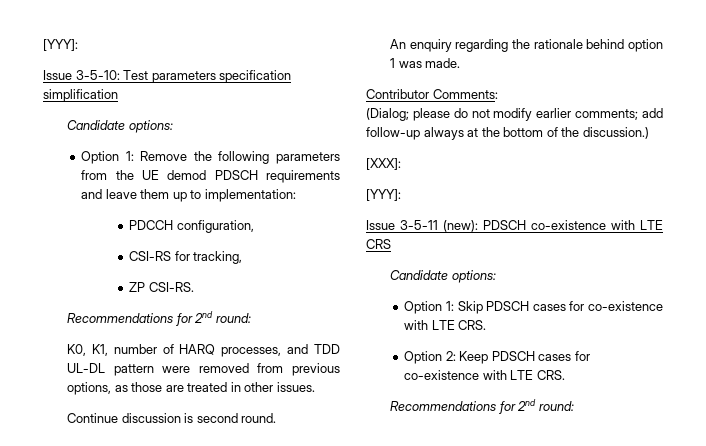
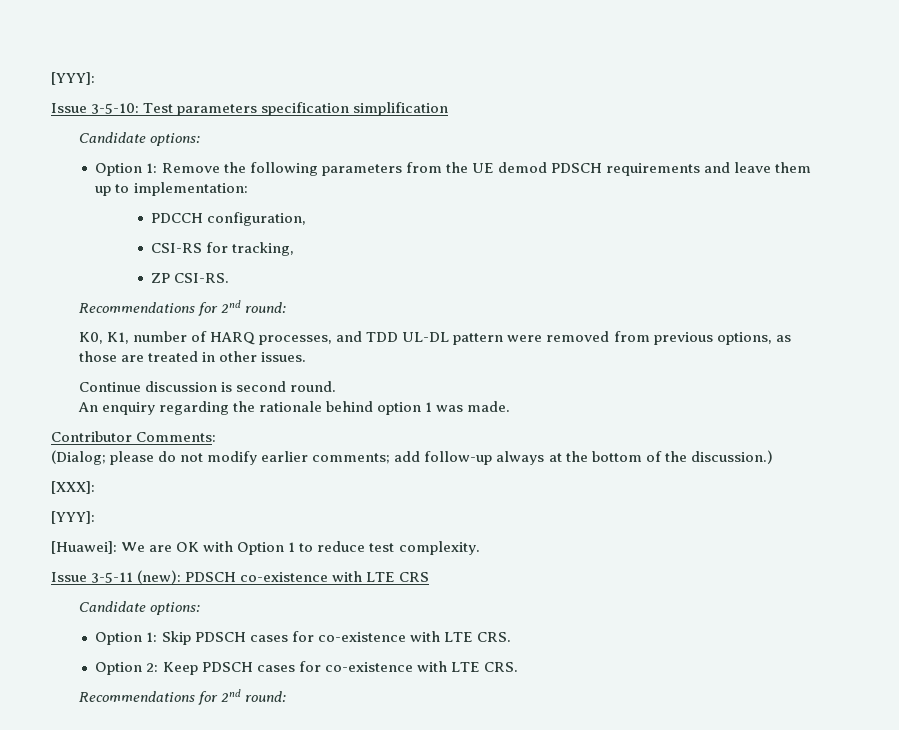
(401, 195) none -> [51,541,480,555] // [Huawei]: We are OK with Option 1 to reduce test complexity.

